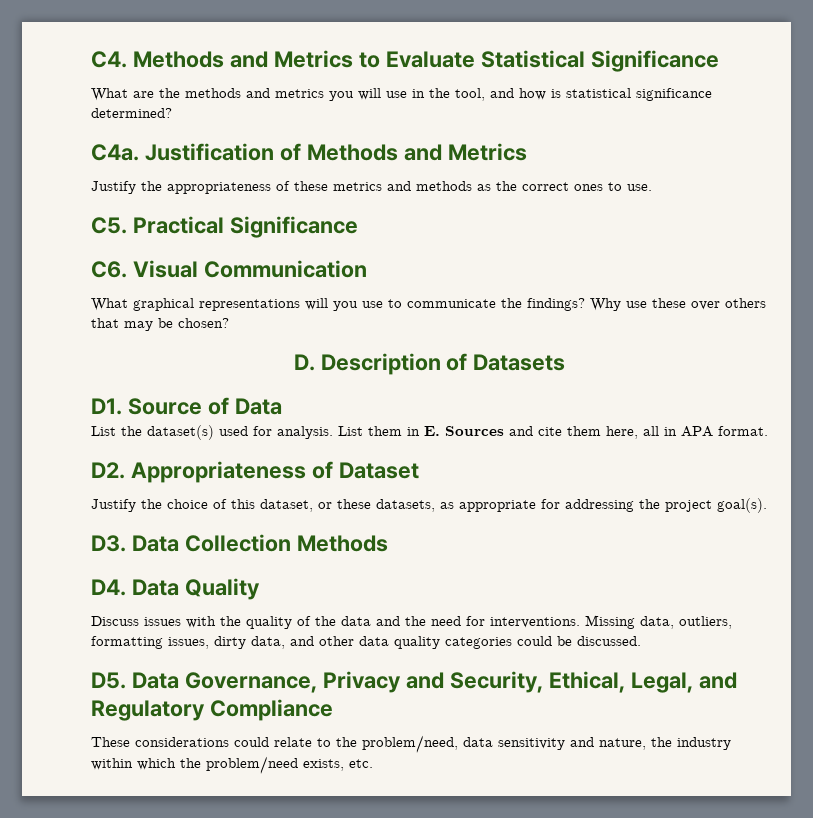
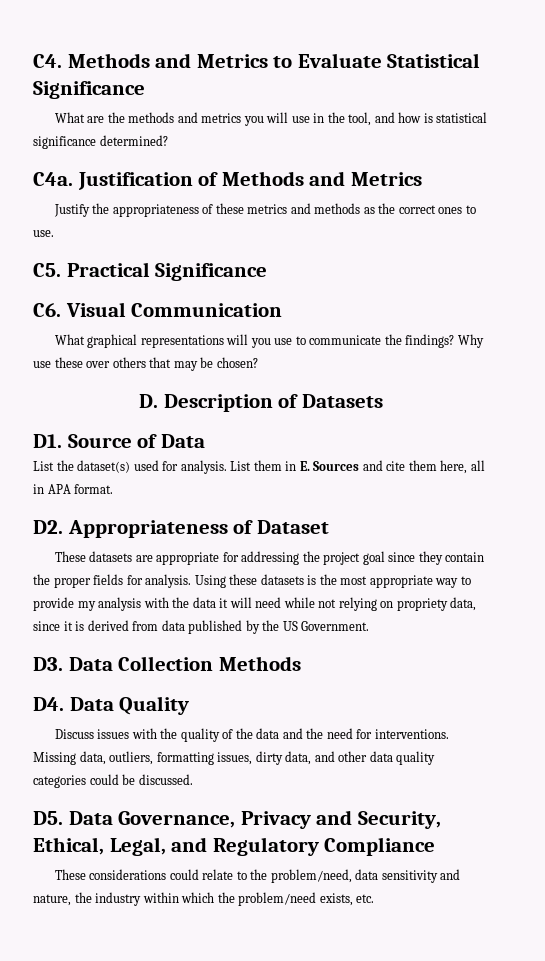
[91,499,454,512] Justify the choice of this dataset, or these datasets, as -> [54,551,153,562] These datasets are
[717,498,767,513] goal(s). -> [362,551,485,565] [33,574,471,588] [33,597,477,611] [33,620,370,634] goal since they contain the proper fields for analysis. Using these datasets is the most appropriate way to provide my analysis with the data it will need while not relying on propriety data, since it is derived from data published by the US Government.

